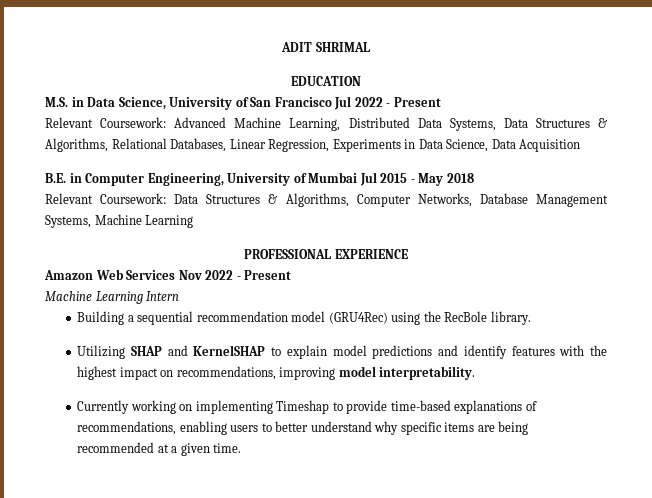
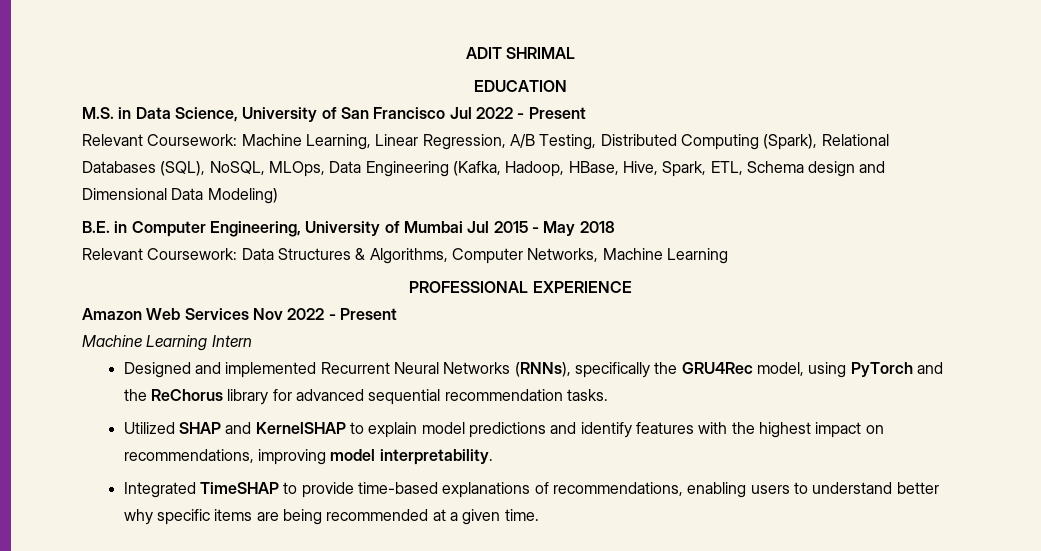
[174,117,227,128] Advanced -> (238, 140) none
[348,117,608,131] [45,138,581,152] Distributed Data Systems, Data Structures & Algorithms, Relational Databases, Linear Regression, Experiments in Data Science, Data Acquisition -> [375,134,889,150] [82,161,886,177] [82,188,278,204] Linear Regression, A/B Testing, Distributed Computing (Spark), Relational Databases (SQL), NoSQL, MLOps, Data Engineering (Kafka, Hadoop, HBase, Hive, Spark, ETL, Schema design and Dimensional Data Modeling)
[479,193,608,207] [45,215,91,228] Database Management Systems, -> (599, 255) none
[77,311,531,325] [77,345,126,359] Building a sequential recommendation model (GRU4Rec) using the RecBole library. // Utilizing -> [123,362,943,378] [123,389,608,405] [123,422,175,434] Designed and implemented Recurrent Neural Networks (RNNs), specifically the GRU4Rec model, using PyTorch and the ReChorus library for advanced sequential recommendation tasks. // Utilized
[77,400,330,414] Currently working on implementing Timeshap -> [123,482,280,498] Integrated TimeSHAP
[275,421,372,432] better understand -> [812,482,939,494] understand better

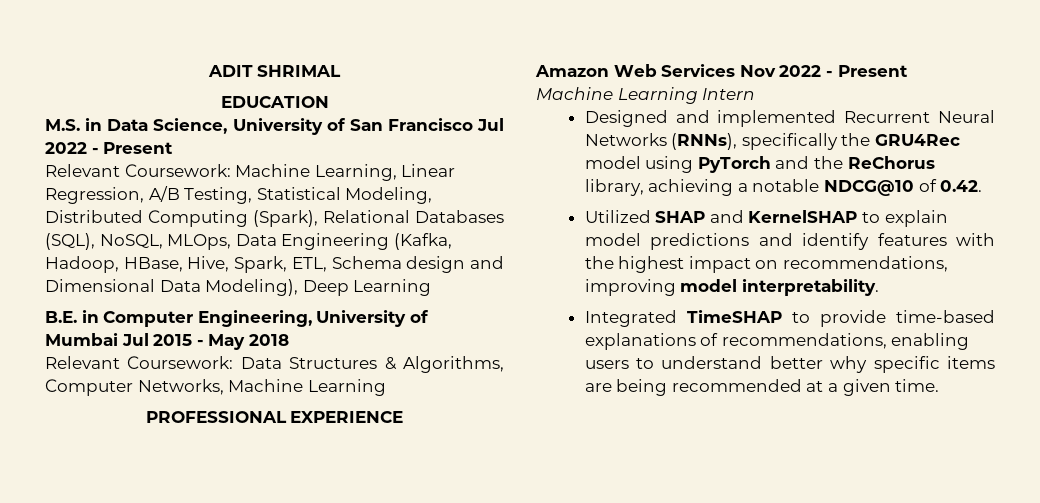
(597, 142) none -> [256,187,433,204] Statistical Modeling,
[207,188,278,204] Modeling) -> [205,279,432,296] Modeling), Deep Learning
[756,362,804,376] model, -> [584,156,641,169] model
[227,389,608,405] library for advanced sequential recommendation tasks. -> [584,179,983,196] library, achieving a notable NDCG@10 of 0.42.

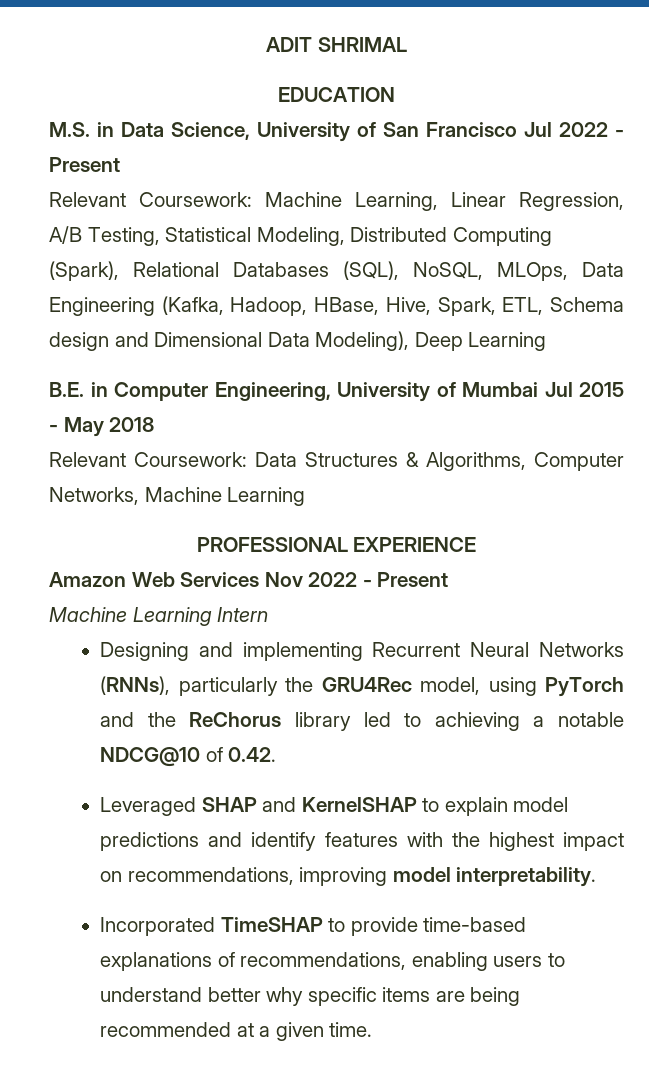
[584,110,837,127] Designed and implemented -> [100,642,363,661] Designing and implementing
[741,133,838,150] specifically -> [178,677,278,696] particularly
[584,156,641,169] model -> [420,677,481,695] model,
[584,179,644,196] library, -> [294,712,422,731] library led to
[584,210,651,223] Utilized -> [100,797,197,816] Leveraged
[584,310,677,327] Integrated -> [100,917,216,936] Incorporated

